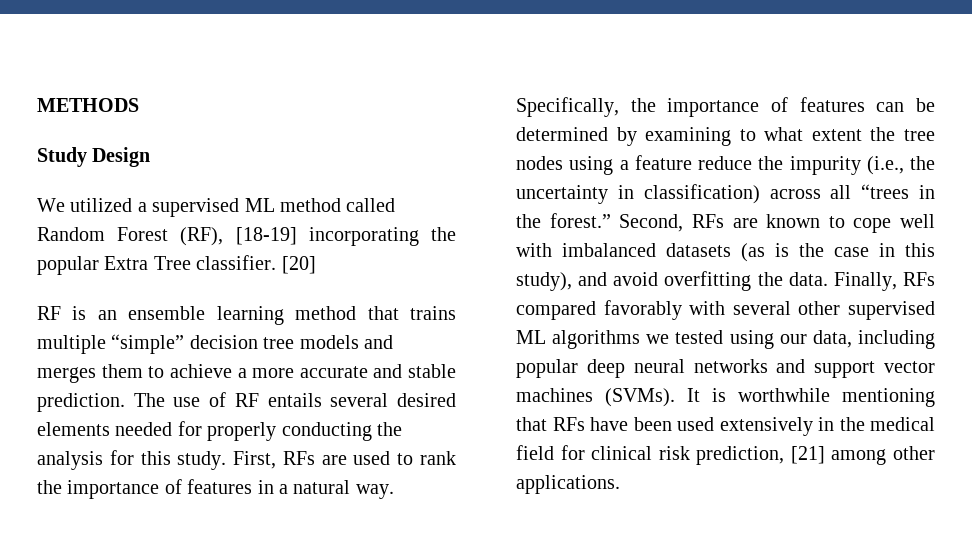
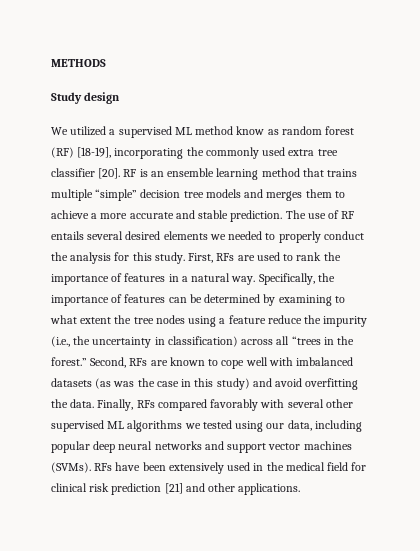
[92,147,151,167] Design -> [84,92,121,104] design
[346,198,396,212] [37,227,456,246] [37,255,316,275] called Random Forest (RF), [18-19] incorporating the popular Extra Tree classifier. [20] // -> [236,126,355,135] [51,147,338,159] [51,168,121,179] know as random forest (RF) [18-19], incorporating the commonly used extra tree classifier [20].
[115,421,372,441] needed for properly conducting -> [209,231,364,243] we needed to properly conduct
[775,243,789,257] is -> [113,381,135,387] was
[516,272,572,291] study), -> [216,378,250,390] study)
[687,388,935,407] [516,417,547,431] It is worthwhile mentioning that -> (91, 467) none
[677,417,813,436] used extensively -> [168,462,251,474] extensively used
[696,446,887,465] prediction, [21] among -> [111,483,205,495] prediction [21] and

